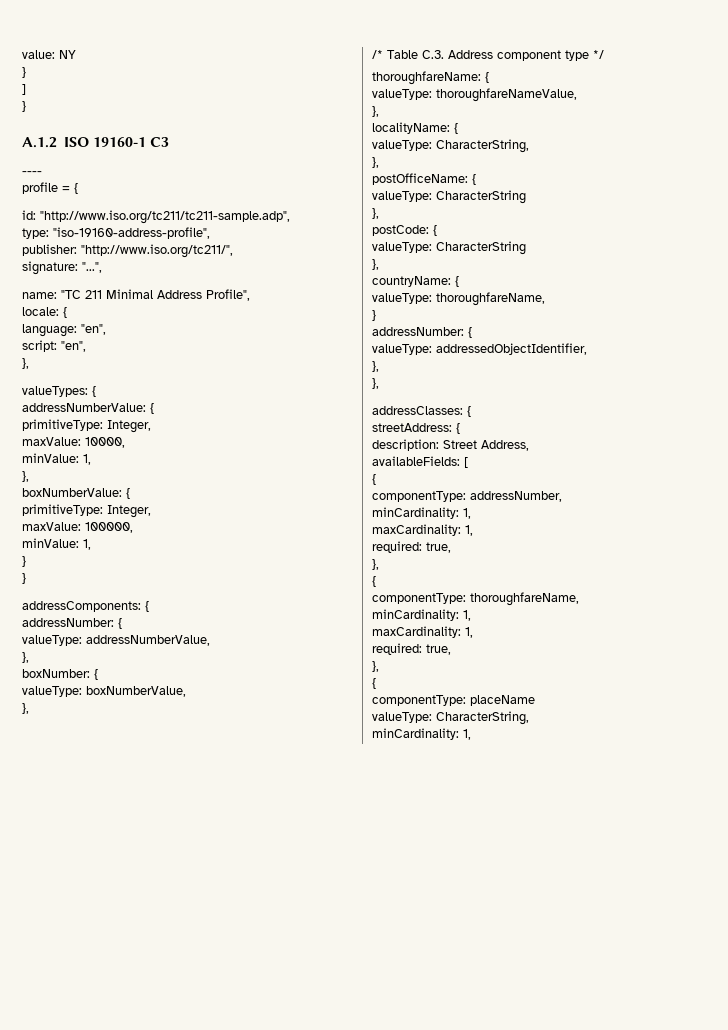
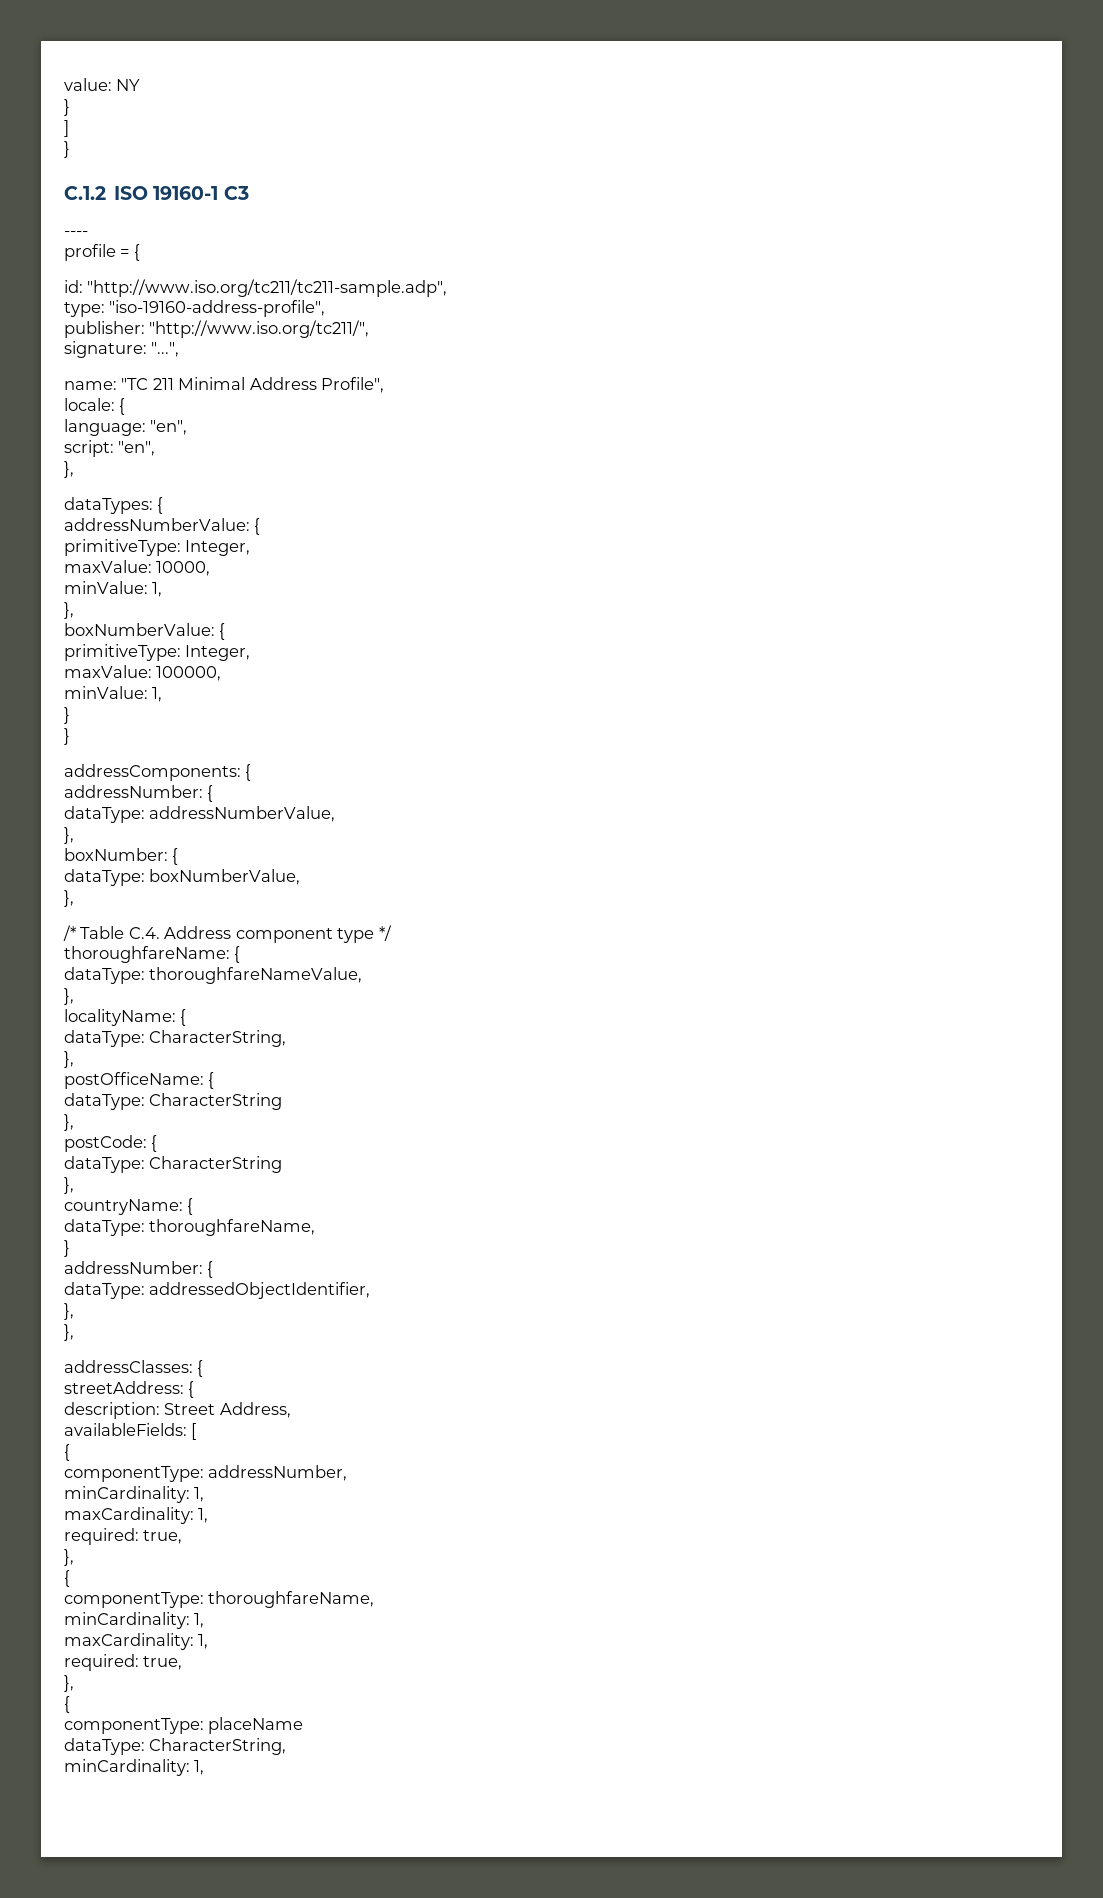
[22,137,57,148] A.1.2 -> [64,186,106,200] C.1.2
[22,386,88,397] valueTypes: -> [64,497,153,514] dataTypes:
[22,635,82,646] valueType: -> [64,806,145,823] dataType:
[22,686,82,697] valueType: -> [64,869,145,886] dataType:
[422,50,444,59] C.3. -> [128,927,160,939] C.4.
[372,89,432,100] valueType: -> [64,967,145,984] dataType:
[372,140,432,151] valueType: -> [64,1030,145,1047] dataType:
[372,191,432,202] valueType: -> [64,1093,145,1110] dataType:
[372,242,432,253] valueType: -> [64,1156,145,1173] dataType:
[372,293,432,304] valueType: -> [64,1219,145,1236] dataType:
[372,344,432,355] valueType: -> [64,1282,145,1299] dataType:
[372,712,432,723] valueType: -> [64,1738,145,1755] dataType:

